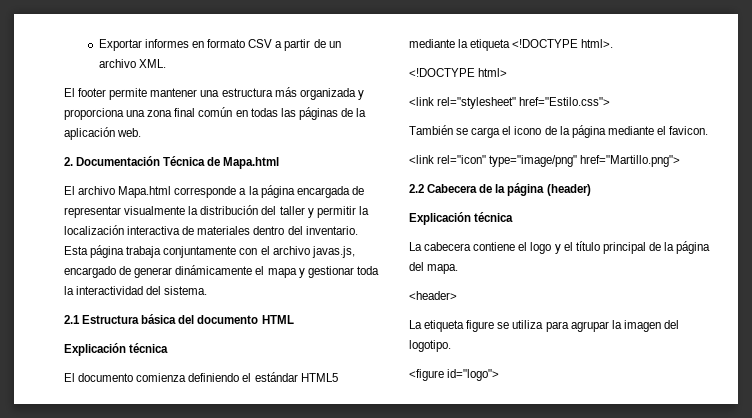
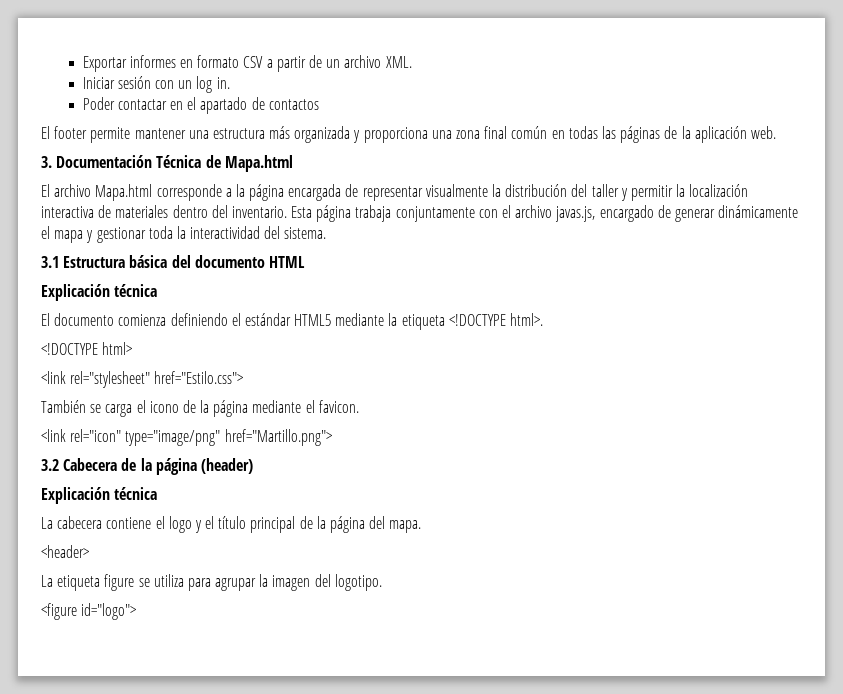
(166, 63) none -> [82,76,230,93] [82,97,319,114] // Iniciar sesión con un log in. // Poder contactar en el apartado de contactos
[64,157,73,166] 2. -> [41,156,52,168] 3.
[64,315,80,324] 2.1 -> [41,256,59,268] 3.1
[409,184,424,193] 2.2 -> [41,459,59,471] 3.2

